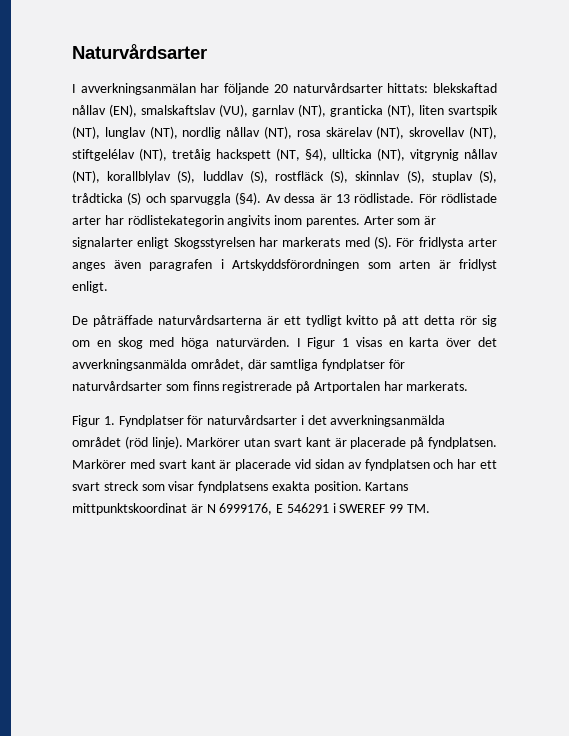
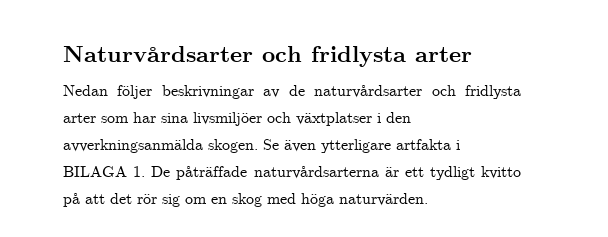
[72,83,497,95] [72,104,498,117] [72,126,498,139] [72,148,498,161] [72,170,497,183] [72,192,498,205] [72,215,437,227] [72,236,497,249] [72,259,497,271] [72,281,108,293] // I avverkningsanmälan har följande 20 naturvårdsarter hittats: blekskaftad nållav (EN), smalskaftslav (VU), garnlav (NT), granticka (NT), liten svartspik (NT), lunglav (NT), nordlig nållav (NT), rosa skärelav (NT), skrovellav (NT), stiftgelélav (NT), tretåig hackspett (NT, §4), ullticka (NT), vitgrynig nållav (NT), korallblylav (S), luddlav (S), rostfläck (S), skinnlav (S), stuplav (S), trådticka (S) och sparvuggla (§4). Av dessa är 13 rödlistade. För rödlistade arter har rödlistekategorin angivits inom parentes. Arter som är signalarter enligt Skogsstyrelsen har markerats med (S). För fridlysta arter anges även paragrafen i Artskyddsförordningen som arten är fridlyst enligt. // -> [262,46,472,67] [63,85,521,99] [63,112,411,126] [63,139,460,153] [63,166,146,177] och fridlysta arter // Nedan följer beskrivningar av de naturvårdsarter och fridlysta arter som har sina livsmiljöer och växtplatser i den avverkningsanmälda skogen. Se även ytterligare artfakta i BILAGA 1.
[424,315,456,325] detta -> [110,193,132,204] det
[296,337,498,349] [72,359,405,371] [72,381,469,393] [72,415,446,427] [72,436,498,449] [72,459,497,471] [72,481,409,493] [72,503,431,515] I Figur 1 visas en karta över det avverkningsanmälda området, där samtliga fyndplatser för naturvårdsarter som finns registrerade på Artportalen har markerats. // Figur 1. Fyndplatser för naturvårdsarter i det avverkningsanmälda området (röd linje). Markörer utan svart kant är placerade på fyndplatsen. Markörer med svart kant är placerade vid sidan av fyndplatsen och har ett svart streck som visar fyndplatsens exakta position. Kartans mittpunktskoordinat är N 6999176, E 546291 i SWEREF 99 TM. -> (428, 199) none

